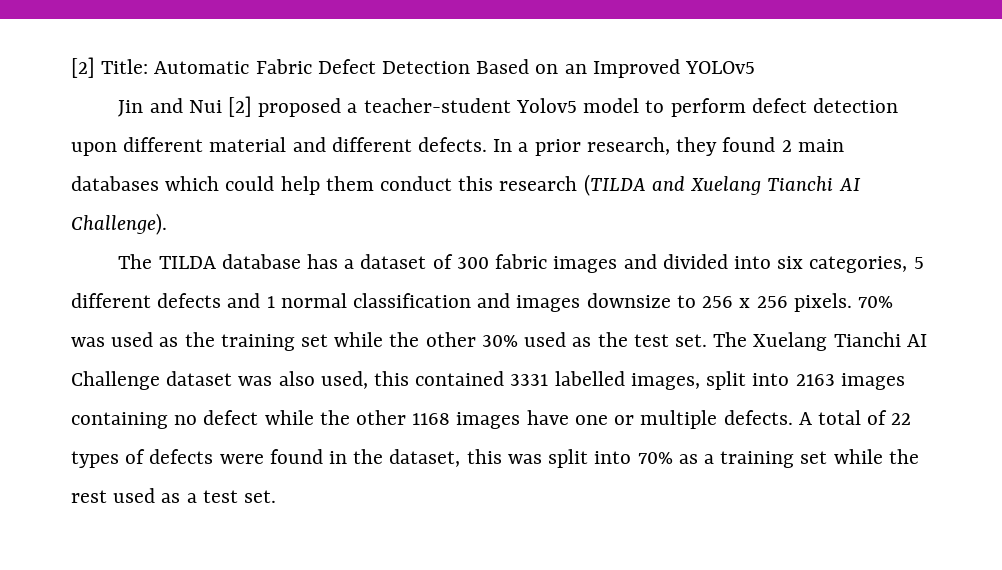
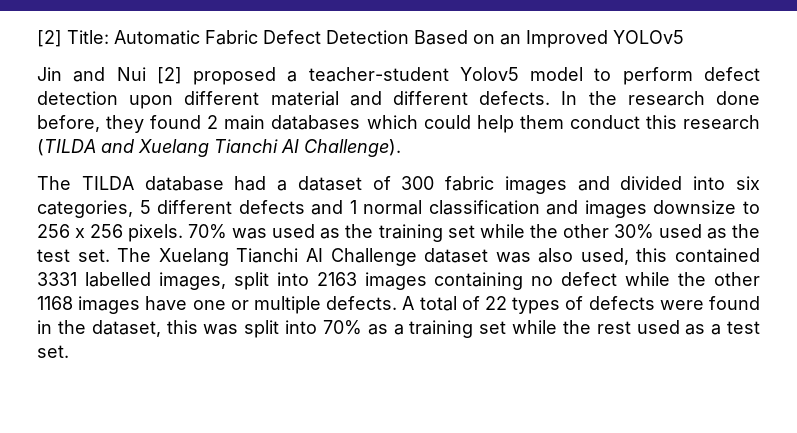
[518,137,670,156] a prior research, -> [588,91,761,106] [37,115,100,132] the research done before,
[307,254,339,269] has -> [234,176,267,191] had

